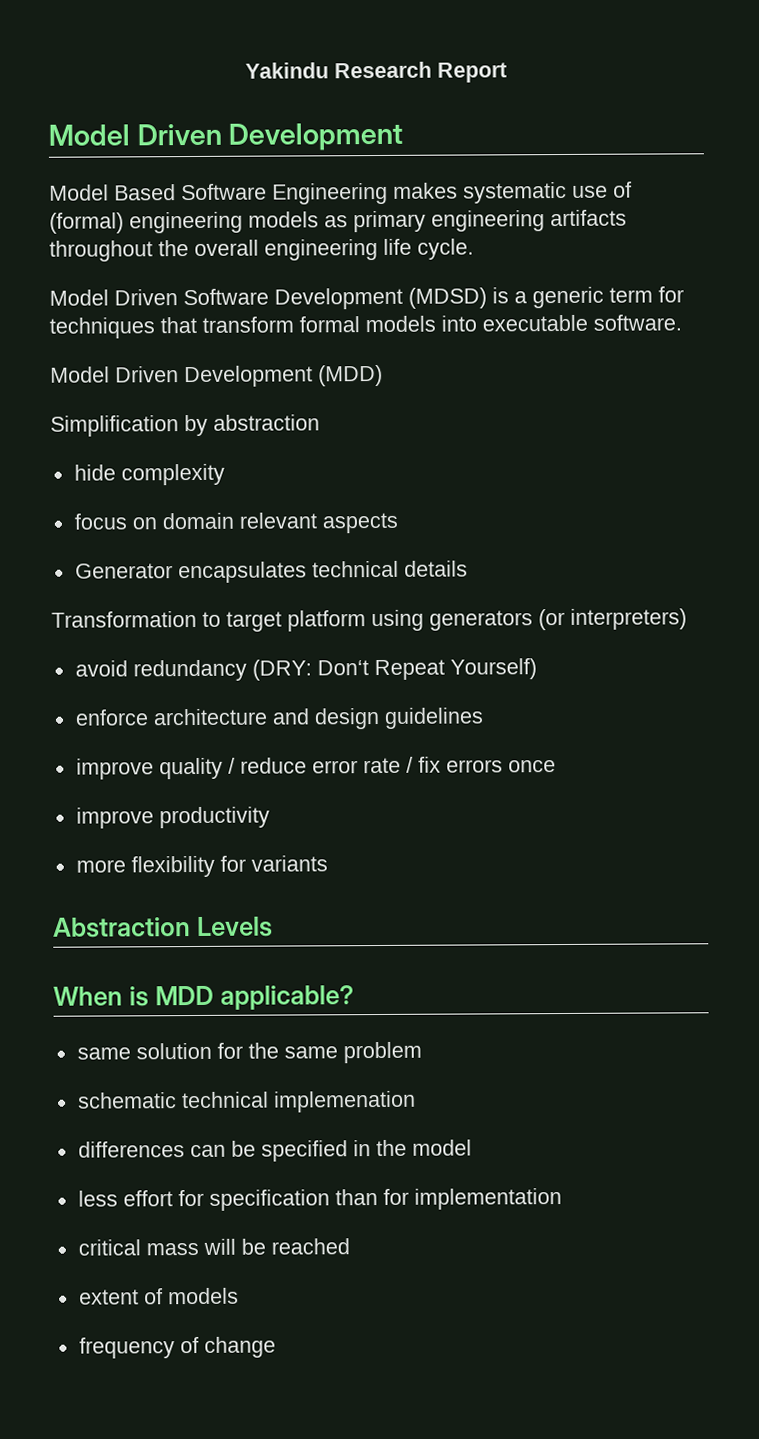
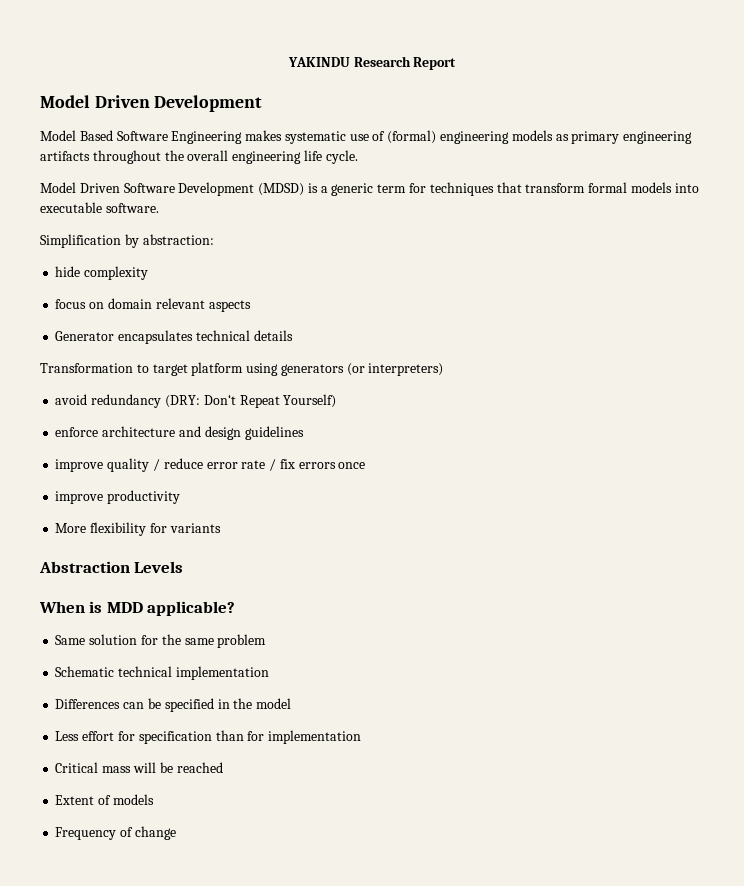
[245,62,329,79] Yakindu -> [287,57,350,67] YAKINDU
[50,364,383,388] // Model Driven Development (MDD) -> (159, 208) none
[213,414,320,431] abstraction -> [142,234,214,245] abstraction:
[75,859,126,873] more -> [55,523,87,533] More
[76,1047,131,1060] same -> [55,635,86,645] Same
[77,1090,416,1113] [77,1141,185,1158] schematic technical implemenation // differences -> [55,666,269,680] [55,699,121,709] Schematic technical implementation // Differences
[77,1190,118,1207] less -> [55,731,80,741] Less
[77,1239,141,1256] critical -> [55,762,99,773] Critical
[78,1289,139,1305] extent -> [55,795,95,805] Extent
[78,1337,175,1359] frequency -> [55,827,117,840] Frequency

